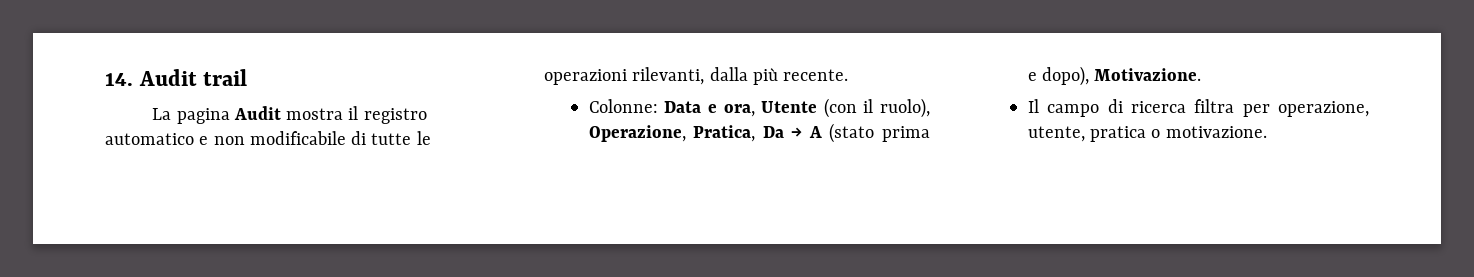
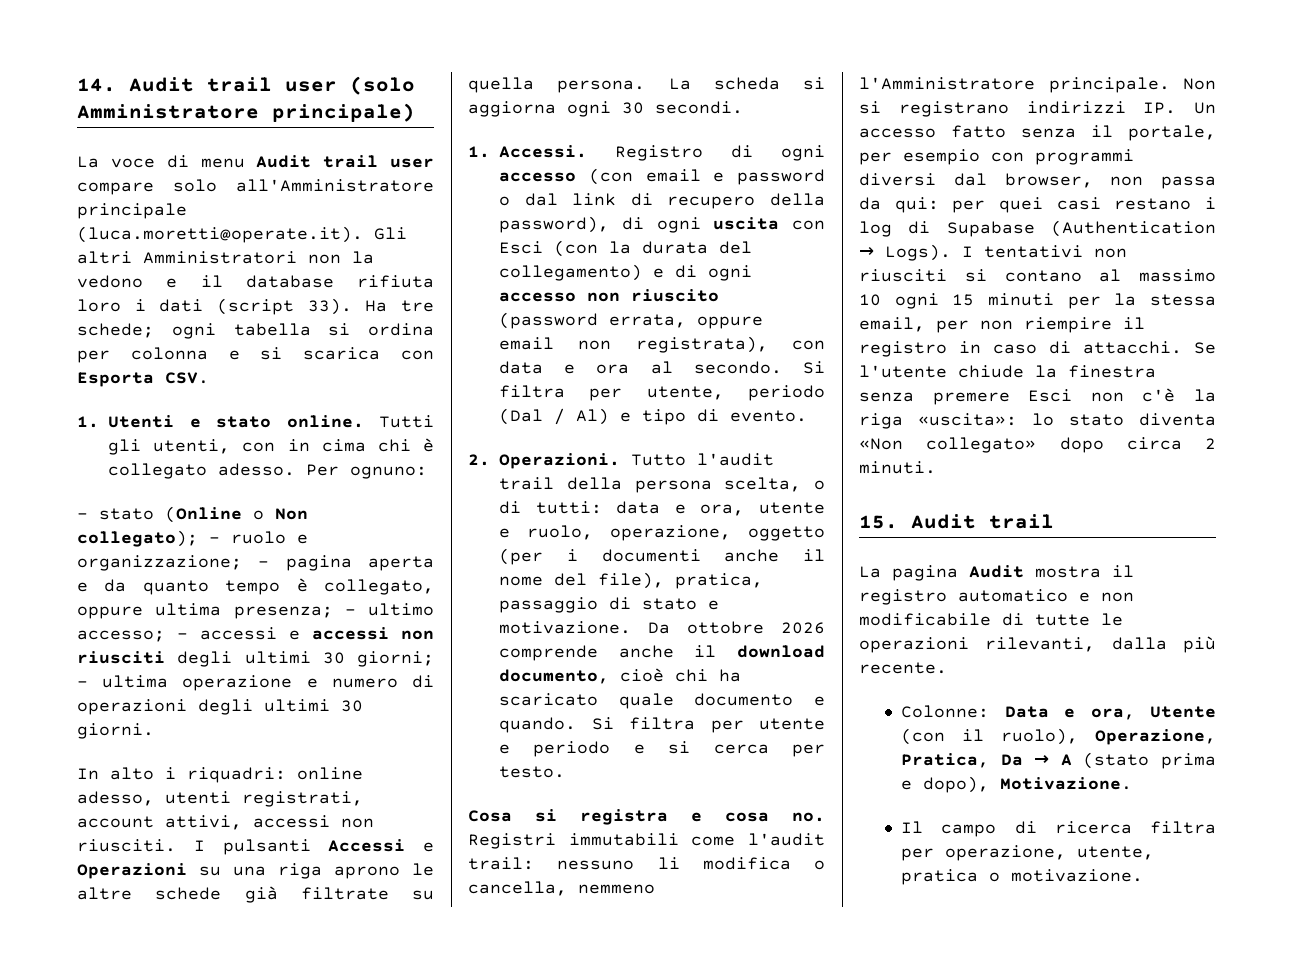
(248, 77) none -> [285,76,415,95] [77,103,415,122] [77,155,434,168] [77,179,434,195] [77,203,187,219] [77,226,407,243] [77,251,374,264] [77,275,434,288] [77,298,434,315] [77,323,434,339] [77,347,435,363] [77,372,209,387] [77,415,434,428] [108,438,434,455] [108,463,427,479] [77,506,308,523] [77,530,308,547] [77,555,434,571] [77,578,434,595] [77,603,434,619] [77,627,434,642] [77,651,434,667] [77,675,434,691] [77,699,363,715] [77,723,154,739] [77,767,363,783] [77,791,363,807] [77,815,374,830] [77,839,434,855] [77,863,434,879] [77,886,434,903] [468,77,825,93] [468,101,743,117] [468,145,825,161] [499,168,825,185] [499,193,825,209] [499,216,825,233] [499,240,752,257] [499,264,752,281] [499,289,719,302] [499,312,763,329] [499,336,825,353] [499,361,825,374] [499,385,825,401] [499,408,807,425] [468,453,774,469] [499,477,825,493] [499,501,825,516] [499,525,825,541] [499,548,825,565] [499,572,763,589] [499,597,719,613] [499,621,825,634] [499,645,825,661] [499,668,741,684] [499,693,825,709] [499,717,825,733] [499,741,825,757] [499,766,565,778] [468,809,825,825] [468,833,825,849] [468,857,825,870] [468,881,655,896] [859,77,1216,93] [859,101,1216,117] [859,125,1216,141] [859,149,1134,165] [859,173,1216,189] [859,197,1216,213] [859,220,1216,237] [859,244,1127,261] [859,269,1216,282] [859,293,1216,309] [859,317,1145,333] [859,341,1216,357] [859,365,1156,378] [859,388,1216,405] [859,413,1216,429] [859,437,1216,453] [859,461,936,474] [859,514,1054,529] user (solo Amministratore principale) // La voce di menu Audit trail user compare solo all'Amministratore principale (luca.moretti@operate.it). Gli altri Amministratori non la vedono e il database rifiuta loro i dati (script 33). Ha tre schede; ogni tabella si ordina per colonna e si scarica con Esporta CSV. // 1. Utenti e stato online. Tutti gli utenti, con in cima chi è collegato adesso. Per ognuno: // - stato (Online o Non collegato); - ruolo e organizzazione; - pagina aperta e da quanto tempo è collegato, oppure ultima presenza; - ultimo accesso; - accessi e accessi non riusciti degli ultimi 30 giorni; - ultima operazione e numero di operazioni degli ultimi 30 giorni. // In alto i riquadri: online adesso, utenti registrati, account attivi, accessi non riusciti. I pulsanti Accessi e Operazioni su una riga aprono le altre schede già filtrate su quella persona. La scheda si aggiorna ogni 30 secondi. // 1. Accessi. Registro di ogni accesso (con email e password o dal link di recupero della password), di ogni uscita con Esci (con la durata del collegamento) e di ogni accesso non riuscito (password errata, oppure email non registrata), con data e ora al secondo. Si filtra per utente, periodo (Dal / Al) e tipo di evento. // 2. Operazioni. Tutto l'audit trail della persona scelta, o di tutti: data e ora, utente e ruolo, operazione, oggetto (per i documenti anche il nome del file), pratica, passaggio di stato e motivazione. Da ottobre 2026 comprende anche il download documento, cioè chi ha scaricato quale documento e quando. Si filtra per utente e periodo e si cerca per testo. // Cosa si registra e cosa no. Registri immutabili come l'audit trail: nessuno li modifica o cancella, nemmeno l'Amministratore principale. Non si registrano indirizzi IP. Un accesso fatto senza il portale, per esempio con programmi diversi dal browser, non passa da qui: per quei casi restano i log di Supabase (Authentication → Logs). I tentativi non riusciti si contano al massimo 10 ogni 15 minuti per la stessa email, per non riempire il registro in caso di attacchi. Se l'utente chiude la finestra senza premere Esci non c'è la riga «uscita»: lo stato diventa «Non collegato» dopo circa 2 minuti. // 15. Audit trail

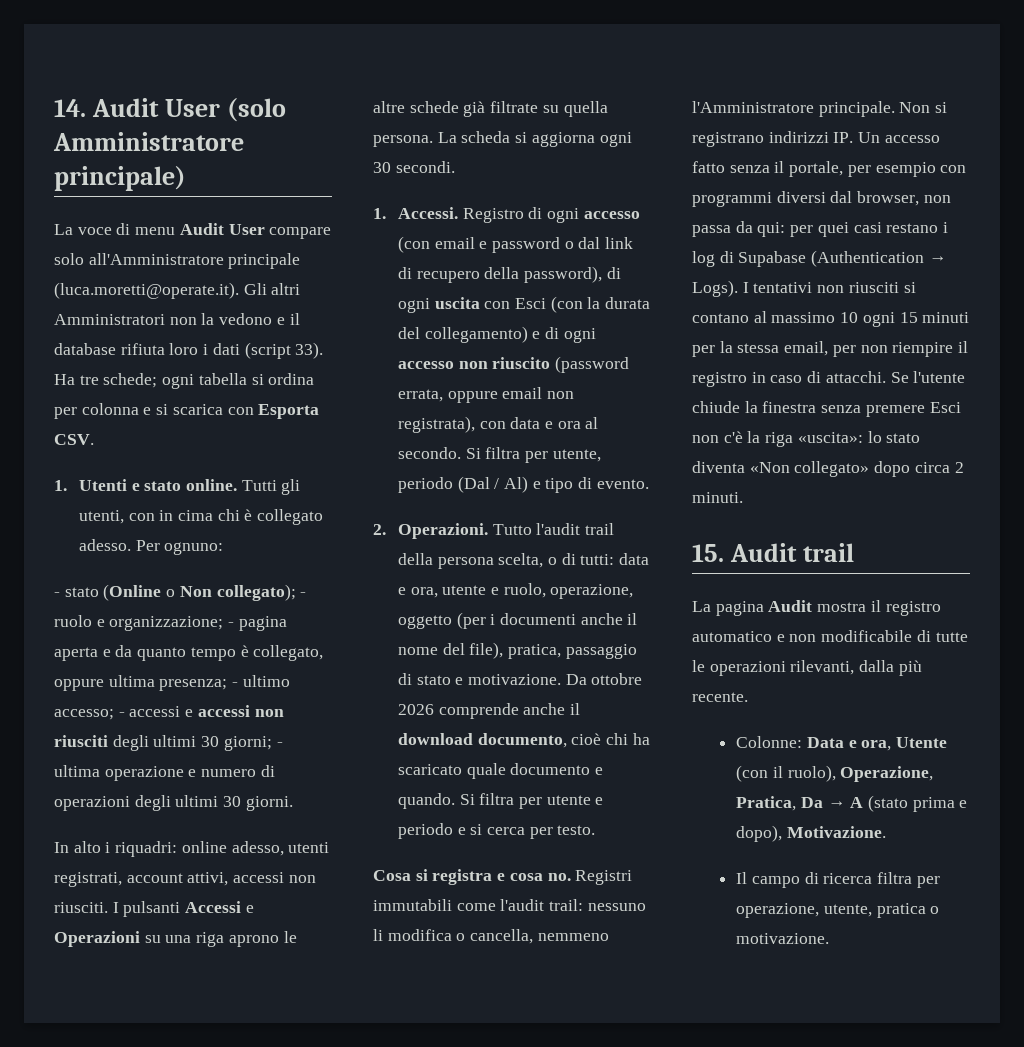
[207,77,337,92] trail user -> [165,99,221,117] User
[323,155,434,168] trail user -> [228,224,265,235] User

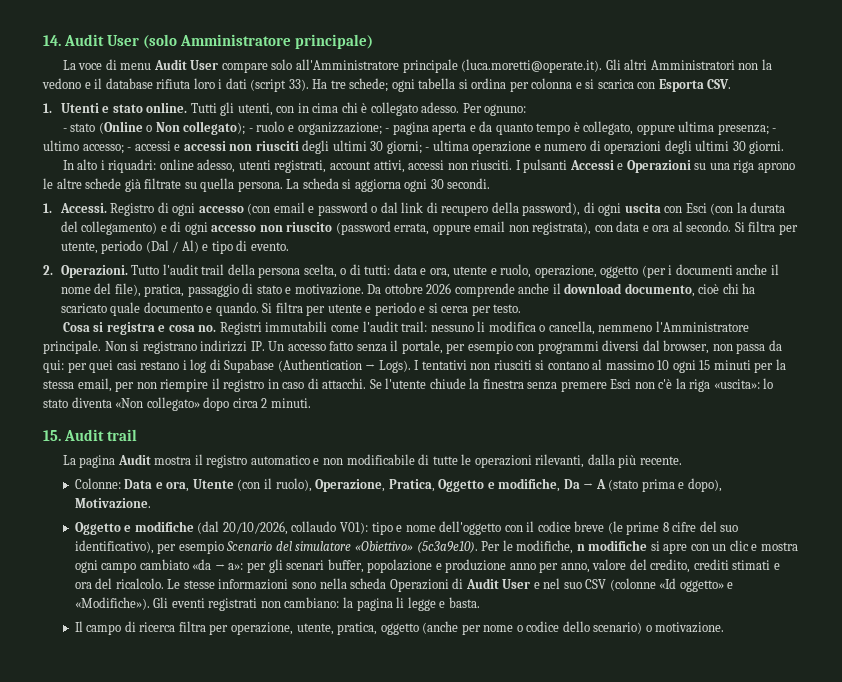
(797, 803) none -> [438,478,561,492] Oggetto e modifiche,
(886, 832) none -> [74,521,739,535] [74,540,798,554] [74,559,780,573] [74,578,734,592] [74,597,480,611] // Oggetto e modifiche (dal 20/10/2026, collaudo V01): tipo e nome dell'oggetto con il codice breve (le prime 8 cifre del suo identificativo), per esempio Scenario del simulatore «Obiettivo» (5c3a9e10). Per le modifiche, n modifiche si apre con un clic e mostra ogni campo cambiato «da → a»: per gli scenari buffer, popolazione e produzione anno per anno, valore del credito, crediti stimati e ora del ricalcolo. Le stesse informazioni sono nella scheda Operazioni di Audit User e nel suo CSV (colonne «Id oggetto» e «Modifiche»). Gli eventi registrati non cambiano: la pagina li legge e basta.
[876,903,926,918] pratica -> [337,621,643,635] pratica, oggetto (anche per nome o codice dello scenario)

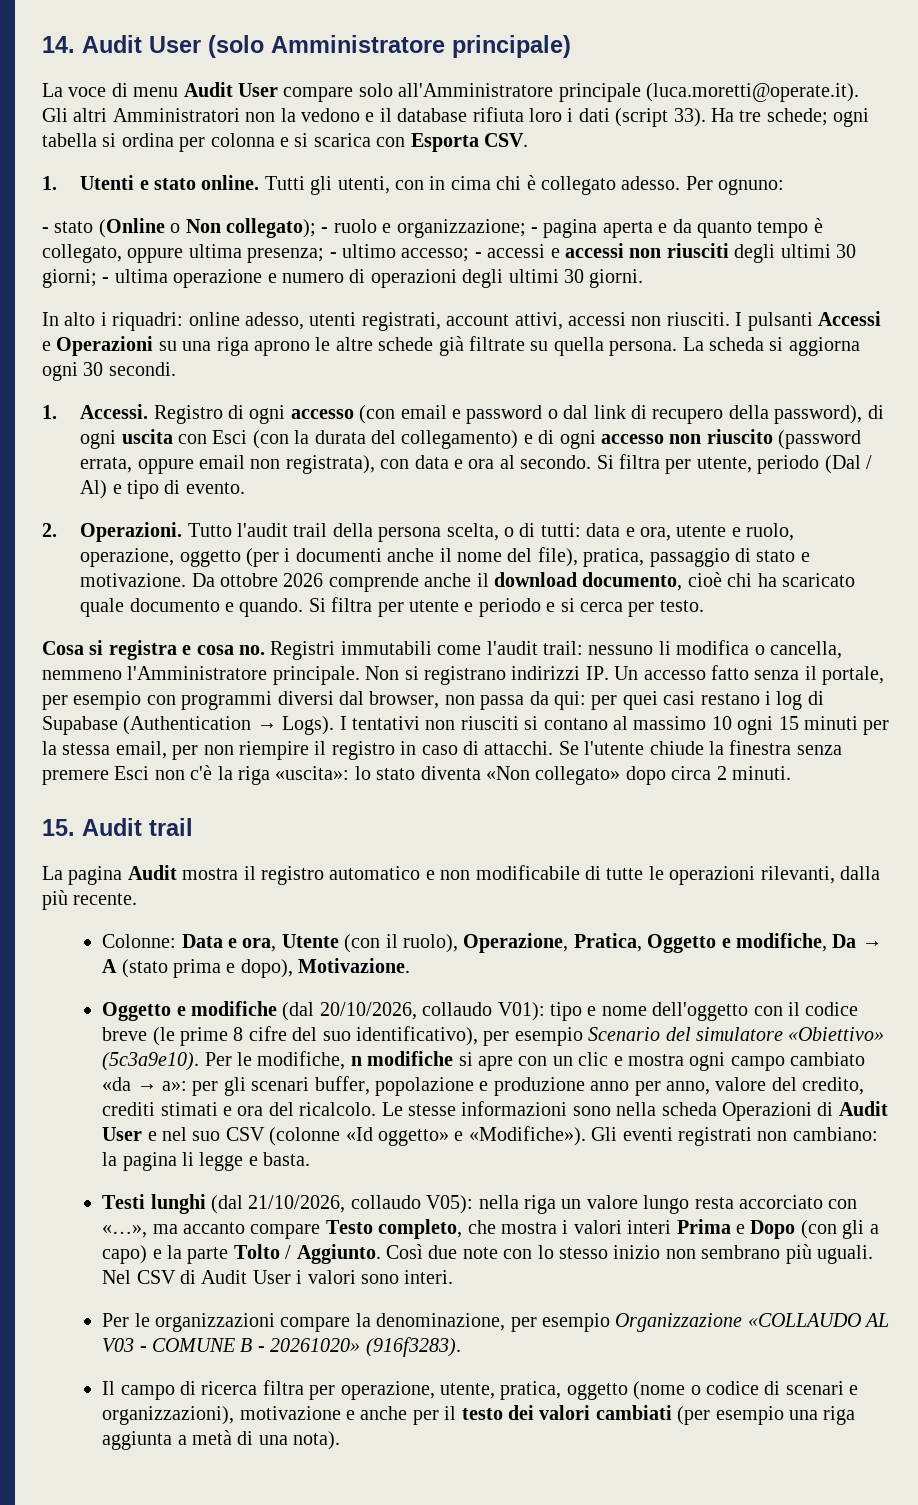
(480, 602) none -> [102,1194,858,1214] [102,1219,879,1239] [102,1244,873,1264] [102,1270,454,1284] [102,1313,890,1332] [102,1337,461,1357] // Testi lunghi (dal 21/10/2026, collaudo V05): nella riga un valore lungo resta accorciato con «…», ma accanto compare Testo completo, che mostra i valori interi Prima e Dopo (con gli a capo) e la parte Tolto / Aggiunto. Così due note con lo stesso inizio non sembrano più uguali. Nel CSV di Audit User i valori sono interi. // Per le organizzazioni compare la denominazione, per esempio Organizzazione «COLLAUDO AL V03 - COMUNE B - 20261020» (916f3283).
[422,621,725,635] (anche per nome o codice dello scenario) o motivazione. -> [633,1381,859,1400] [102,1405,856,1425] [102,1430,341,1450] (nome o codice di scenari e organizzazioni), motivazione e anche per il testo dei valori cambiati (per esempio una riga aggiunta a metà di una nota).

